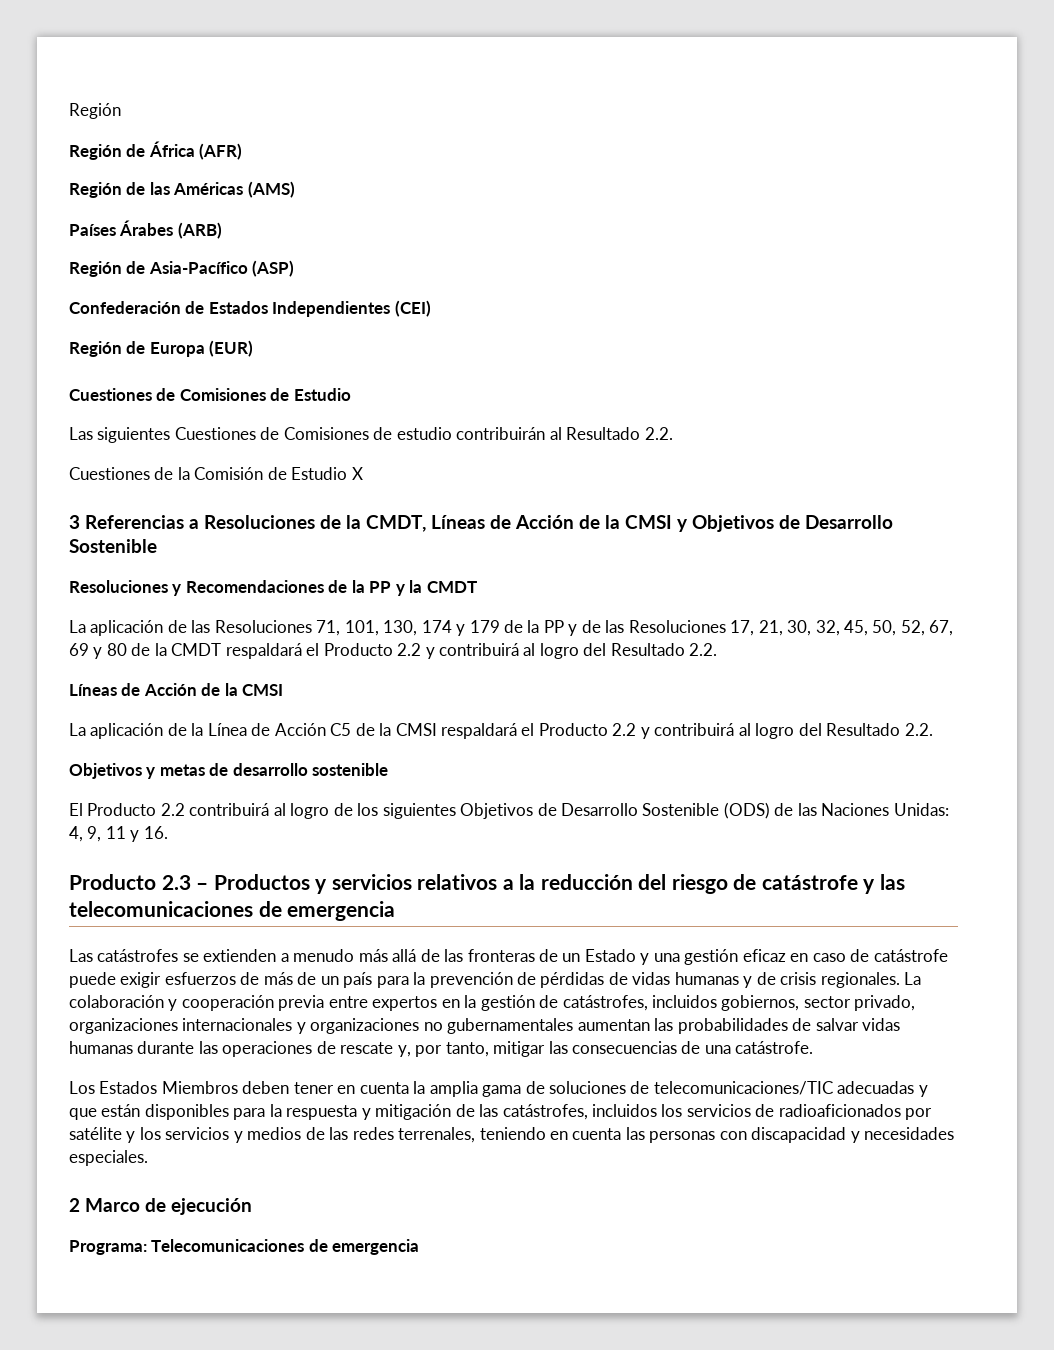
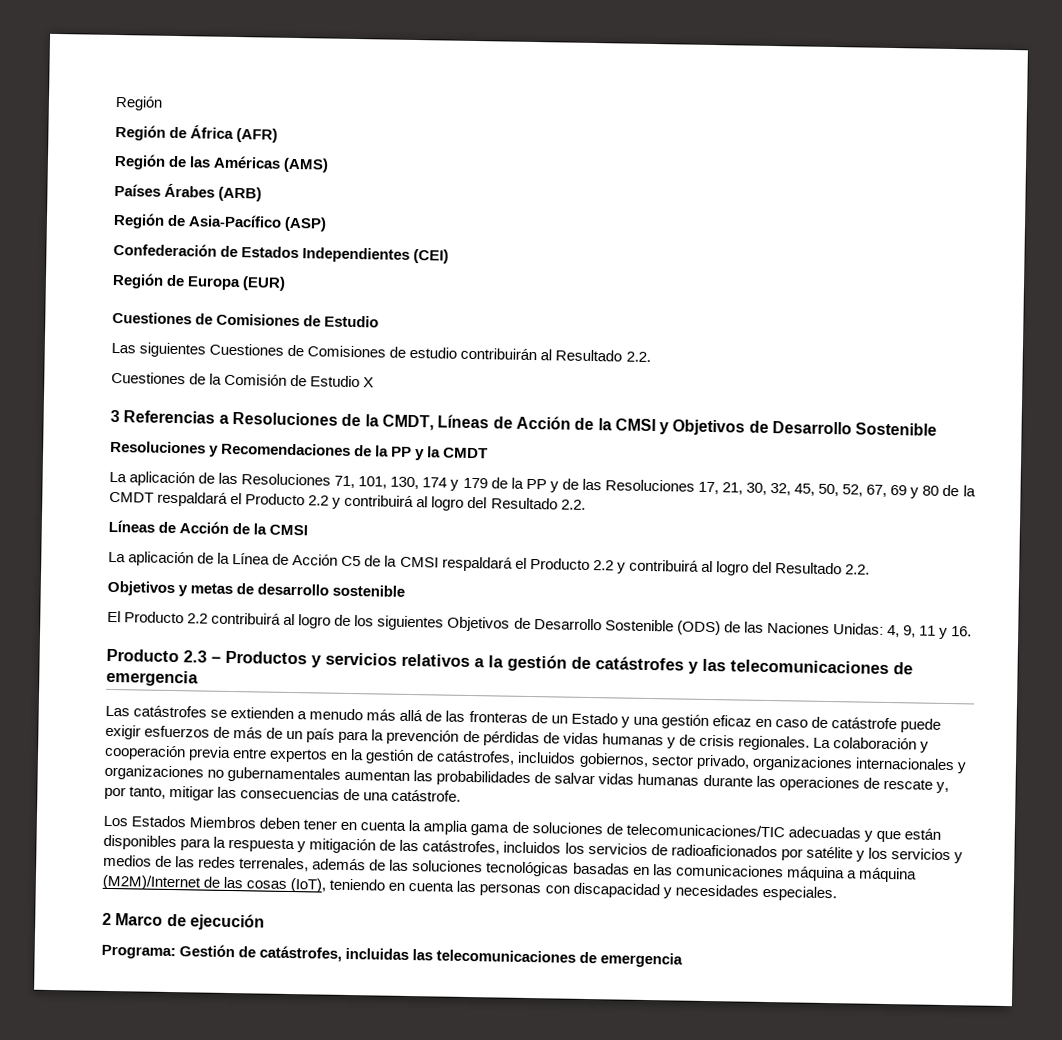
[540,874,858,894] reducción del riesgo de catástrofe -> [507,654,684,672] gestión de catástrofes
(476, 1135) none -> [312,858,917,883] [102,874,327,893] además de las soluciones tecnológicas basadas en las comunicaciones máquina a máquina (M2M)/Internet de las cosas (IoT),
[151,1239,305,1252] Telecomunicaciones -> [179,944,577,963] Gestión de catástrofes, incluidas las telecomunicaciones

